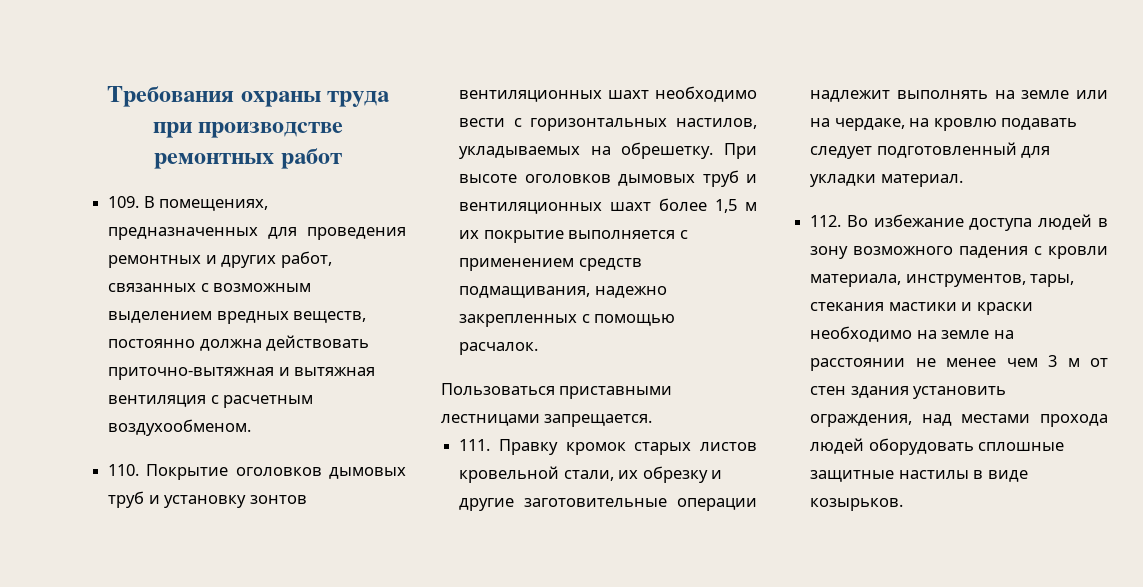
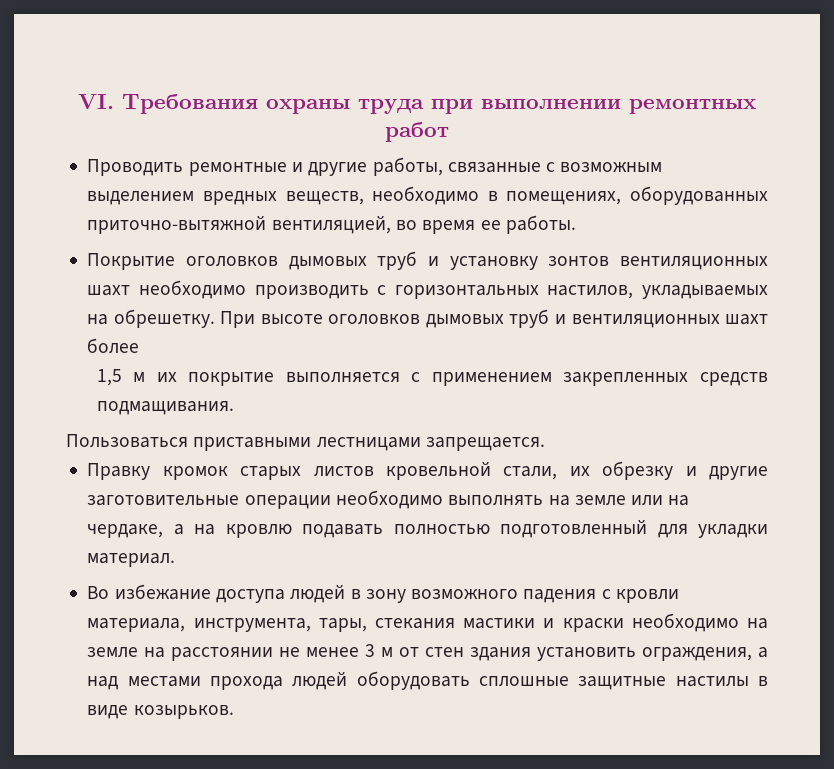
(107, 96) none -> [78,94,114,109] VI.
[198,122,344,138] производстве -> [481,99,621,109] выполнении
[108,196,269,211] [108,227,407,240] [108,251,332,268] [108,283,197,292] 109. В помещениях, предназначенных для проведения ремонтных и других работ, связанных -> [87,157,541,176] Проводить ремонтные и другие работы, связанные
[108,335,370,351] [108,367,376,380] [108,395,314,408] [108,419,252,436] [108,464,140,476] постоянно должна действовать приточно-вытяжная и вытяжная вентиляция с расчетным воздухообменом. // 110. -> [372,186,768,205] [87,215,576,234] необходимо в помещениях, оборудованных приточно-вытяжной вентиляцией, во время ее работы. //
[459,118,506,127] вести -> [254,285,369,299] производить
(708, 204) none -> (140, 346) //
[578,258,642,271] [459,286,667,298] [459,314,676,327] [459,342,539,355] средств подмащивания, надежно закрепленных с помощью расчалок. -> [563,372,768,386] [96,401,234,415] закрепленных средств подмащивания.
[459,439,491,451] 111. -> (545, 444) none
[810,90,891,102] надлежит -> [335,490,443,509] необходимо
(905, 124) none -> [173,524,184,535] а
[810,146,873,159] следует -> [393,524,490,535] полностью
[810,215,842,227] 112. -> (176, 560) none
[905,274,1026,287] инструментов, -> [193,618,311,632] инструмента,
[1006,358,1038,367] чем -> (360, 652) none
(913, 420) none -> [757,647,768,658] а

